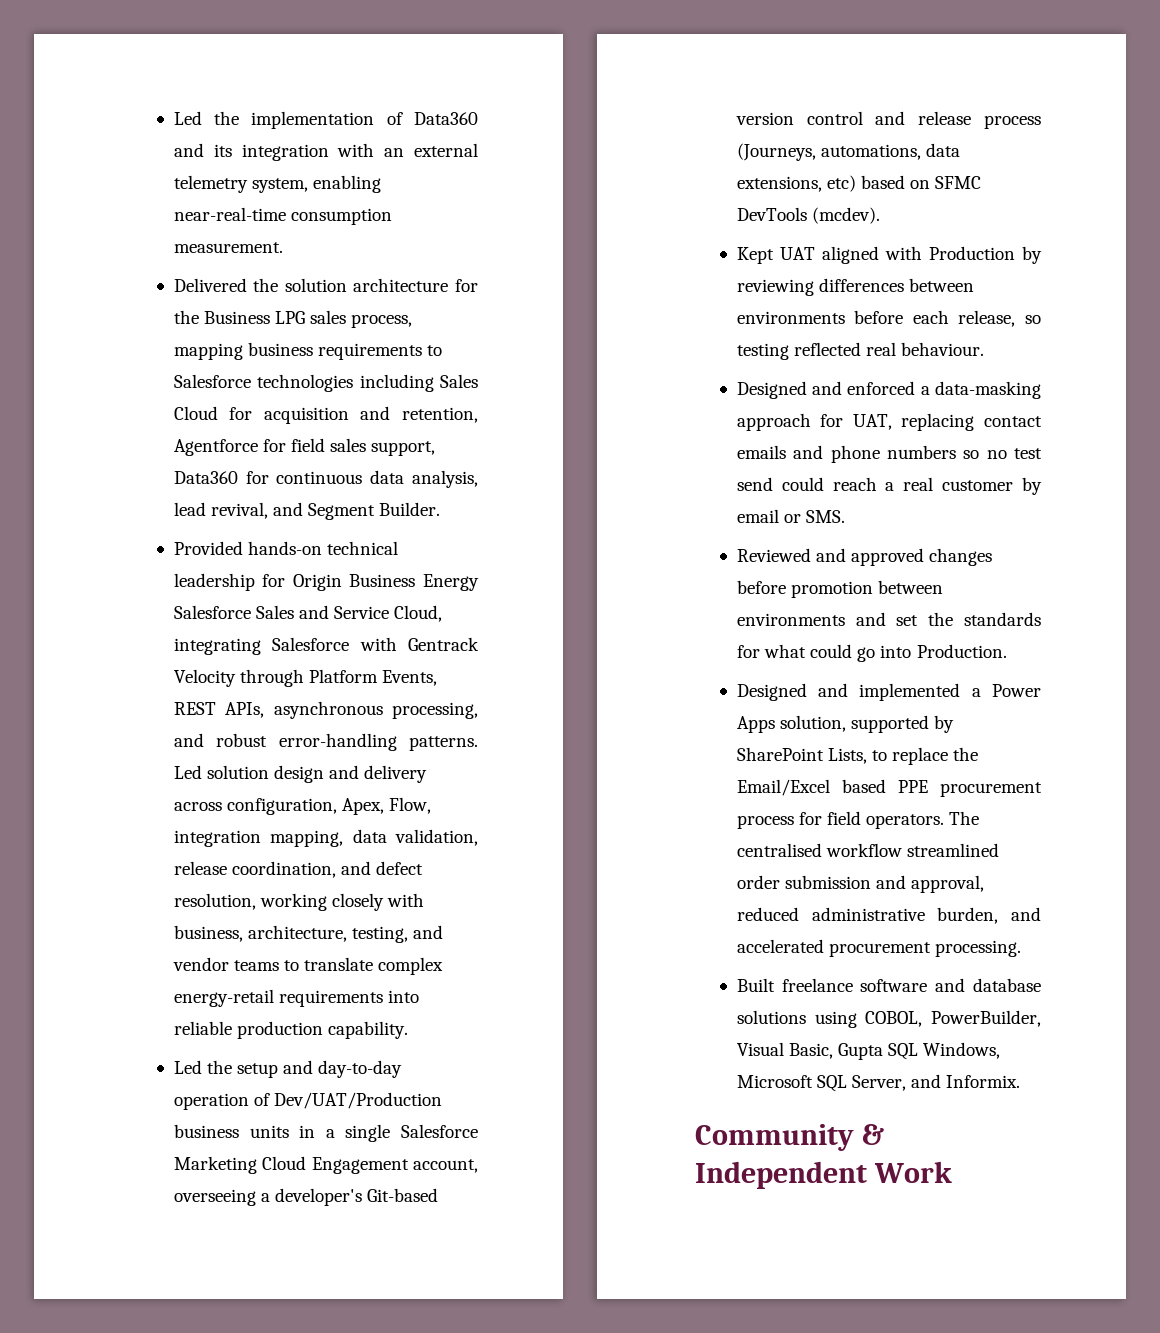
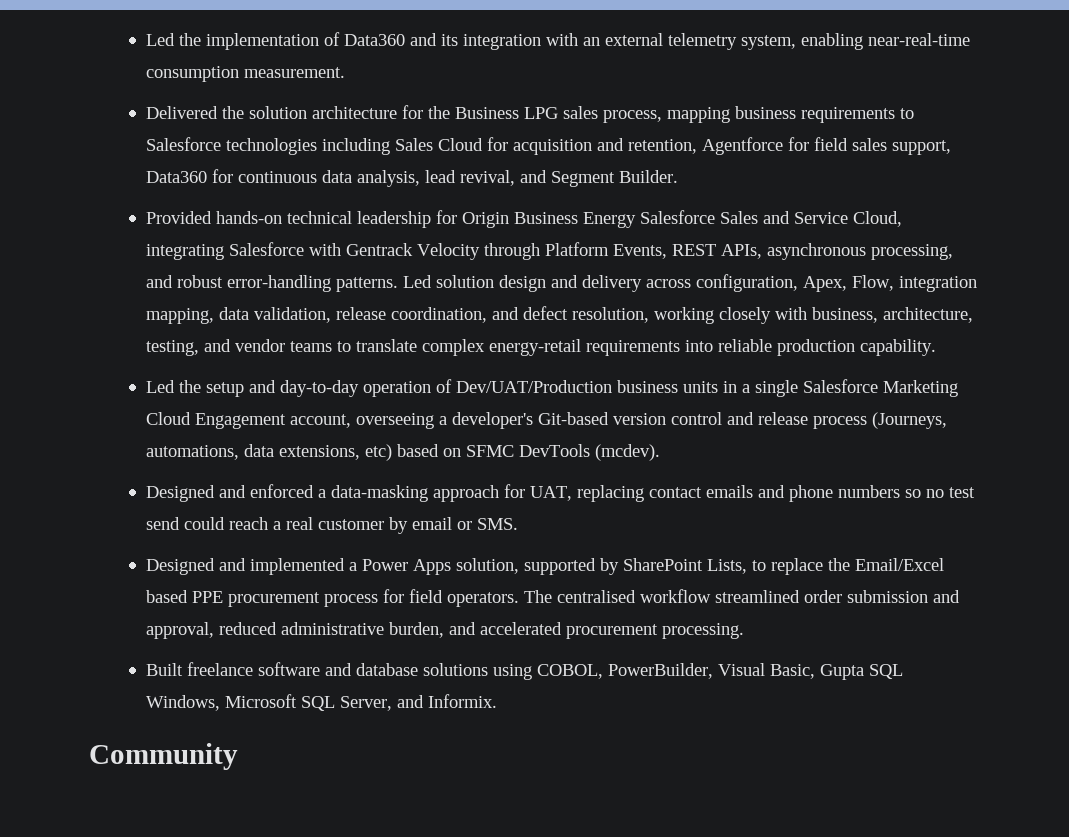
[736,246,1042,264] [736,278,975,296] [736,310,1041,327] [736,342,985,360] // Kept UAT aligned with Production by reviewing differences between environments before each release, so testing reflected real behaviour. -> (660, 452) none
[736,548,993,566] [736,580,944,598] [736,612,1041,626] [736,644,1007,662] // Reviewed and approved changes before promotion between environments and set the standards for what could go into Production. -> (518, 524) none
[861,1124,884,1145] [695,1161,952,1189] & Independent Work -> (238, 756) none

